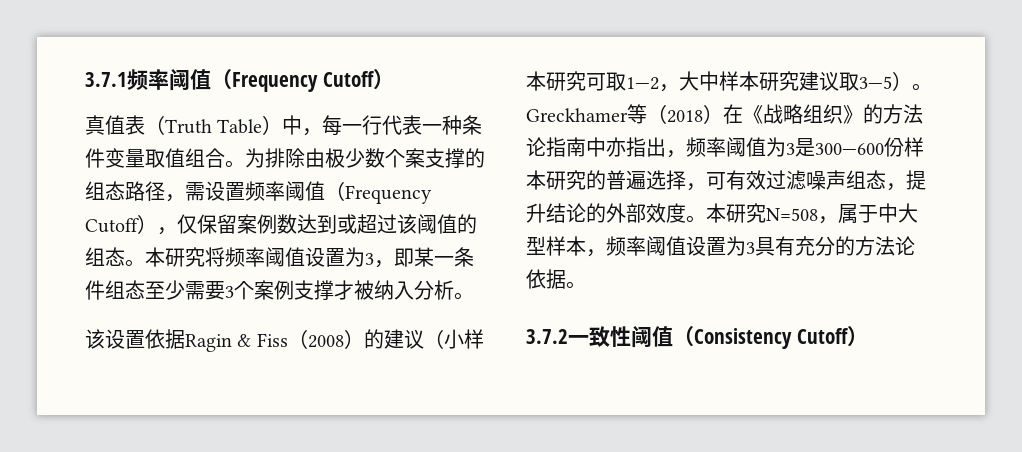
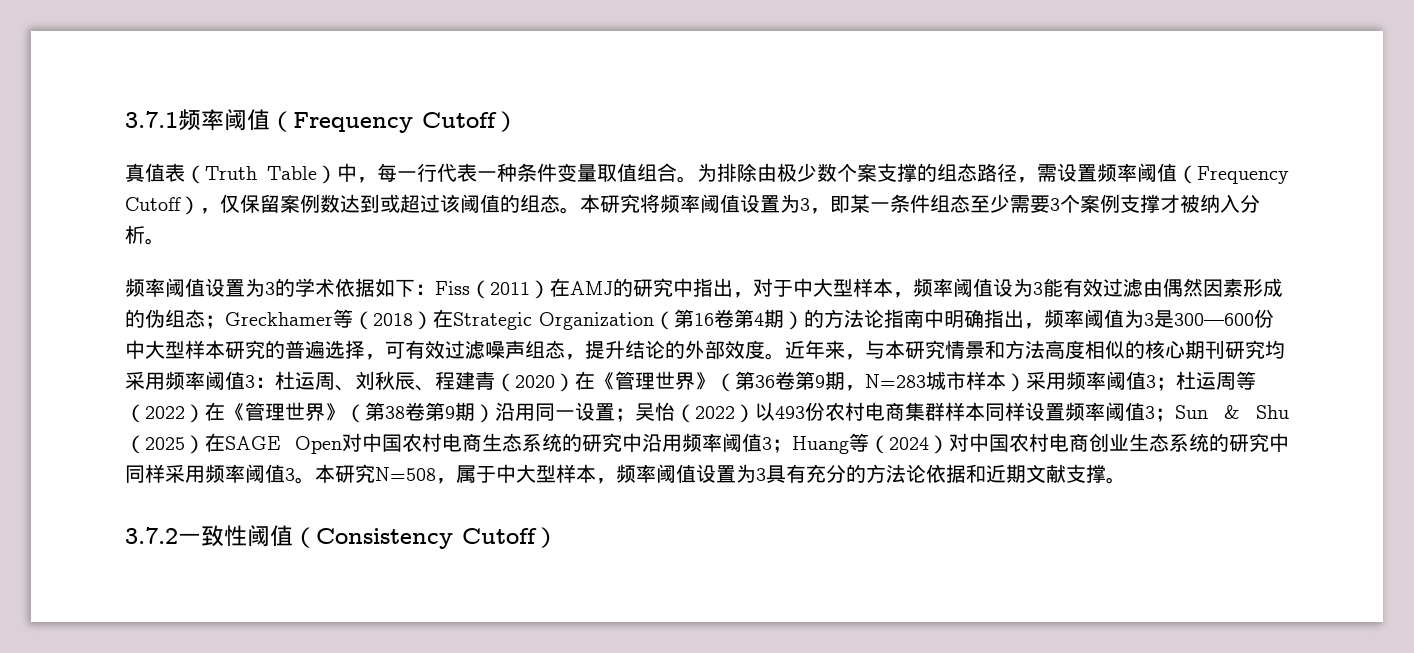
[85,329,484,352] [526,71,932,92] [526,104,863,124] 该设置依据Ragin & Fiss（2008）的建议（小样本研究可取1—2，大中样本研究建议取3—5）。Greckhamer等（2018）在《战略组织》 -> [125,278,1283,299] [125,309,804,330] 频率阈值设置为3的学术依据如下：Fiss（2011）在AMJ的研究中指出，对于中大型样本，频率阈值设为3能有效过滤由偶然因素形成的伪组态；Greckhamer等（2018）在Strategic Organization（第16卷第4期）
[606,137,626,157] 亦 -> [944,309,984,328] 明确
(904, 147) none -> [125,340,185,359] 中大型
(706, 219) none -> [785,340,1285,360] [125,371,1256,392] [125,402,1289,423] [125,433,1289,454] [125,464,315,484] 近年来，与本研究情景和方法高度相似的核心期刊研究均采用频率阈值3：杜运周、刘秋辰、程建青（2020）在《管理世界》（第36卷第9期，N=283城市样本）采用频率阈值3；杜运周等（2022）在《管理世界》（第38卷第9期）沿用同一设置；吴怡（2022）以493份农村电商集群样本同样设置频率阈值3；Sun & Shu（2025）在SAGE Open对中国农村电商生态系统的研究中沿用频率阈值3；Huang等（2024）对中国农村电商创业生态系统的研究中同样采用频率阈值3。
(566, 279) none -> [966,464,1106,483] 和近期文献支撑

